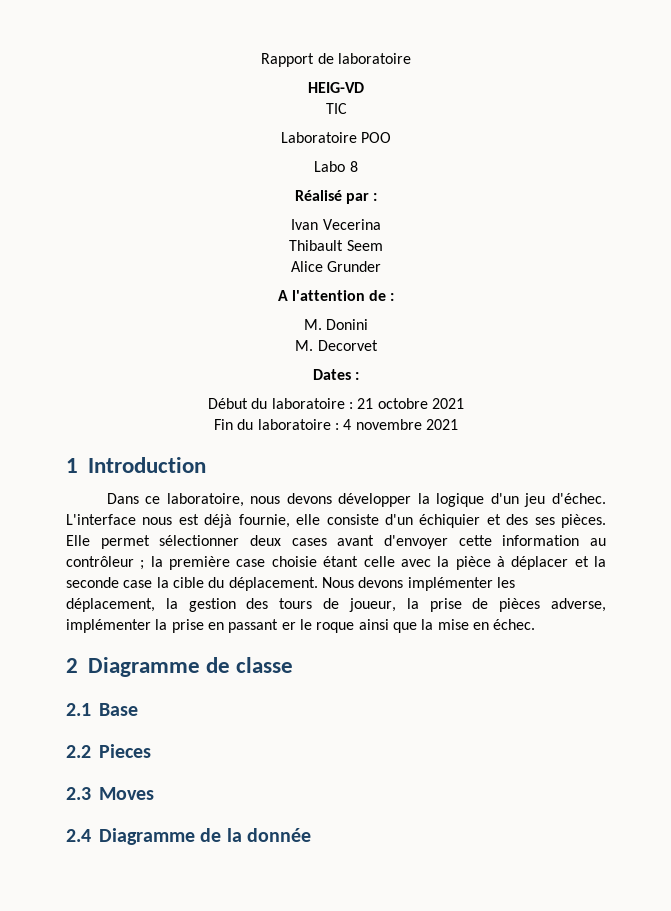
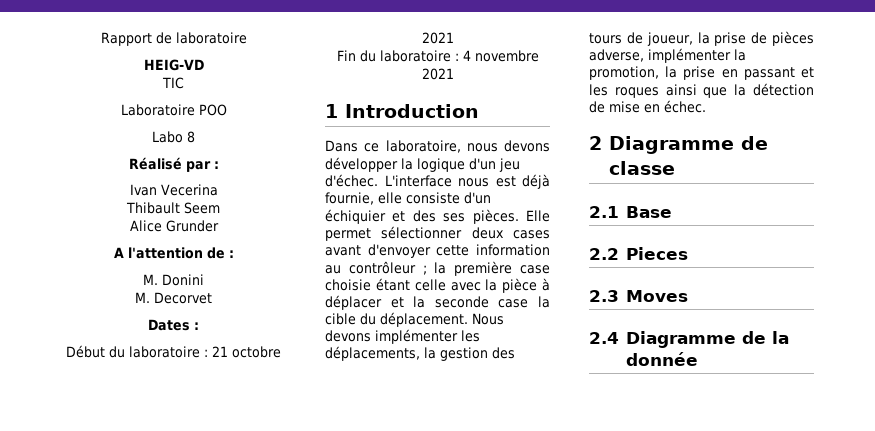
[66,598,155,612] déplacement, -> [325,346,420,361] déplacements,
(168, 624) none -> [589,66,678,80] promotion, la
[281,619,355,633] er le roque -> [801,67,814,78] [589,84,659,98] et les roques
(434, 624) none -> [753,83,814,96] [589,101,605,113] détection de

